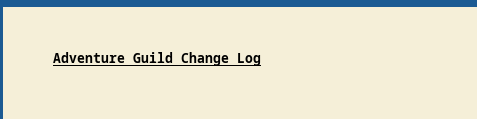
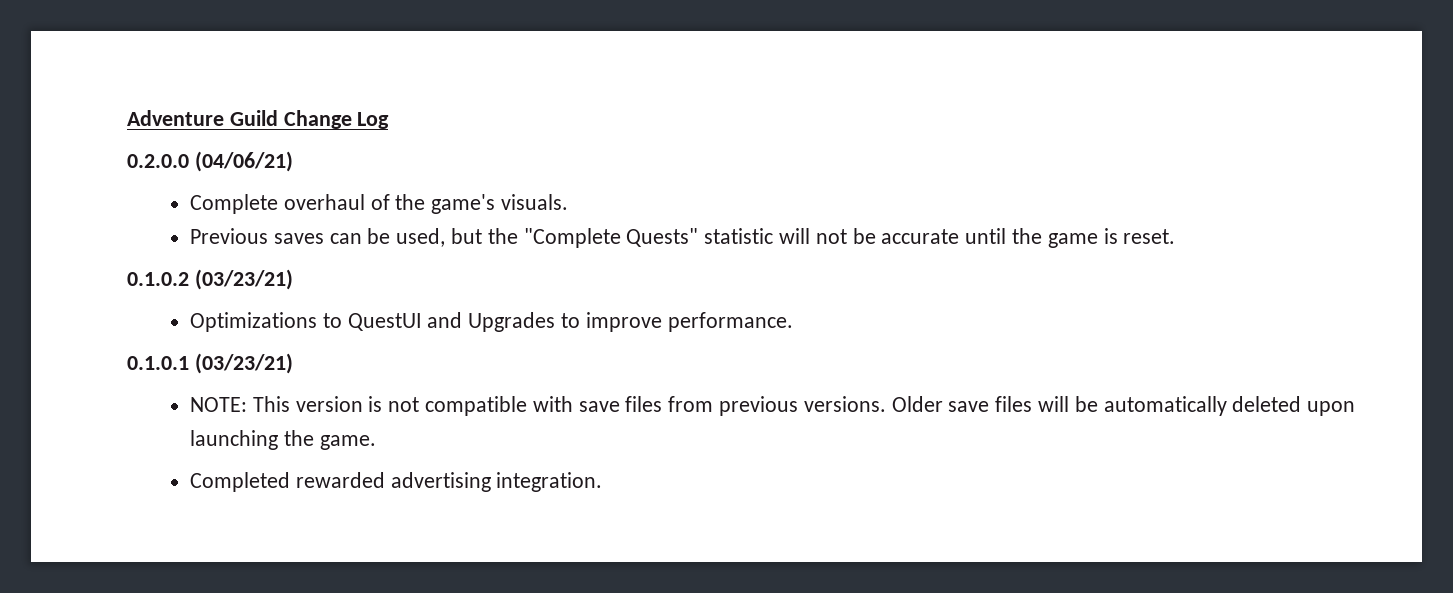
(261, 59) none -> [127,151,293,172] [189,194,568,214] [189,228,1176,248] [127,269,293,290] [189,312,793,332] [127,353,293,374] [189,396,1356,416] [189,430,376,450] [189,472,603,492] // 0.2.0.0 (04/06/21) // Complete overhaul of the game's visuals. // Previous saves can be used, but the "Complete Quests" statistic will not be accurate until the game is reset. // 0.1.0.2 (03/23/21) // Optimizations to QuestUI and Upgrades to improve performance. // 0.1.0.1 (03/23/21) // NOTE: This version is not compatible with save files from previous versions. Older save files will be automatically deleted upon launching the game. // Completed rewarded advertising integration.

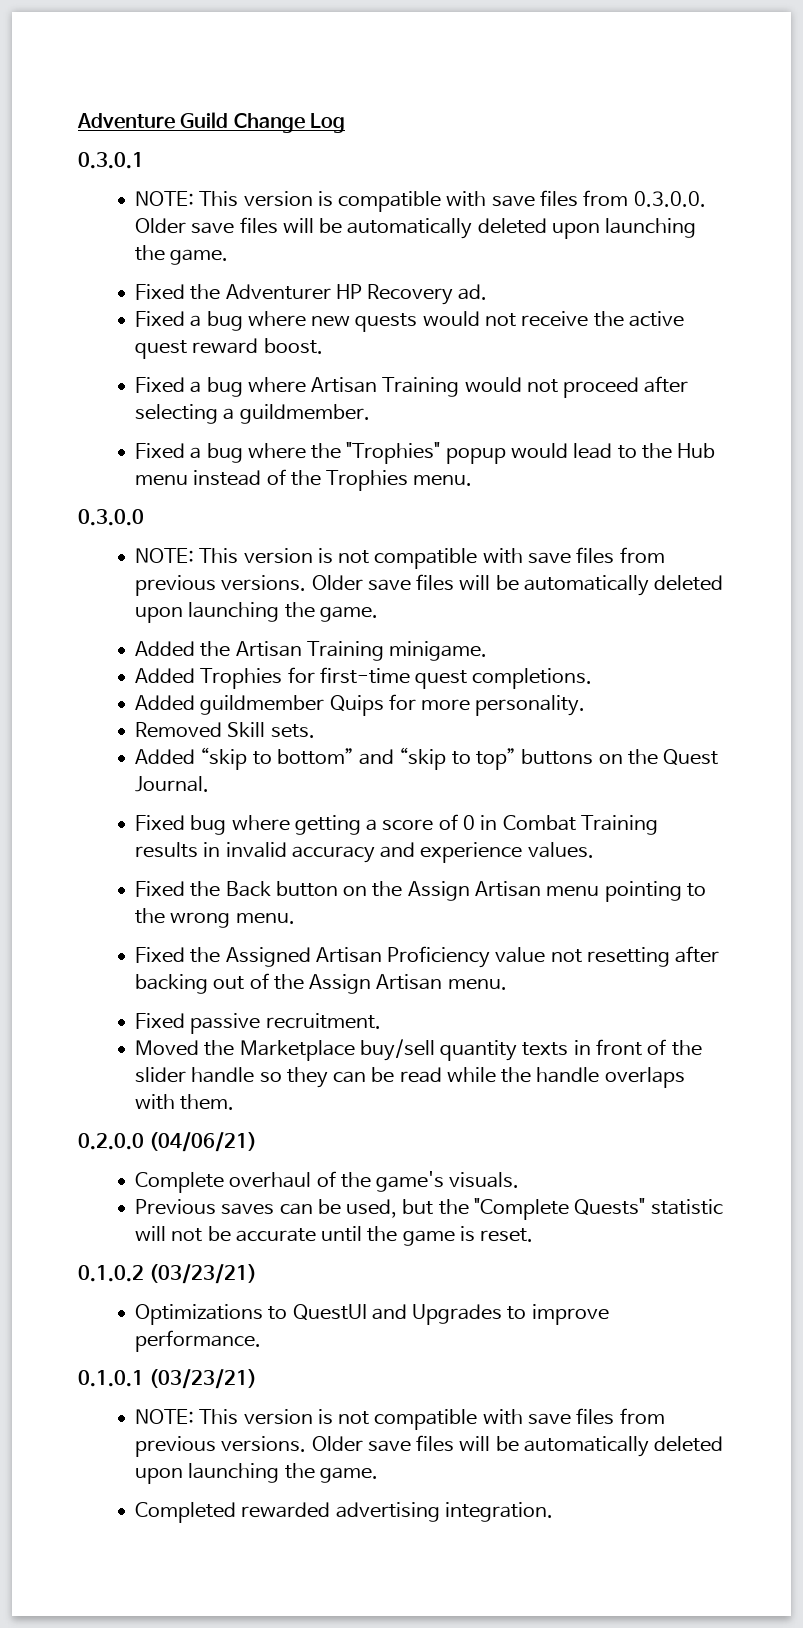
(390, 120) none -> [78,152,144,169] [135,190,706,212] [135,217,697,239] [135,245,229,265] [135,284,488,305] [135,311,684,332] [135,338,323,359] [135,376,689,398] [135,404,370,424] [135,442,716,464] [135,469,473,491] [78,509,144,526] [135,547,665,569] [135,574,724,596] [135,602,378,623] [135,641,488,661] [135,667,593,689] [135,694,586,716] [135,722,315,738] [135,747,719,770] [135,776,210,792] [135,814,658,835] [135,842,594,863] [135,881,706,902] [135,908,295,928] [135,946,720,968] [135,973,507,994] [135,1013,381,1034] [135,1039,702,1061] [135,1067,685,1088] [135,1094,235,1110] // 0.3.0.1 // NOTE: This version is compatible with save files from 0.3.0.0. Older save files will be automatically deleted upon launching the game. // Fixed the Adventurer HP Recovery ad. // Fixed a bug where new quests would not receive the active quest reward boost. // Fixed a bug where Artisan Training would not proceed after selecting a guildmember. // Fixed a bug where the "Trophies" popup would lead to the Hub menu instead of the Trophies menu. // 0.3.0.0 // NOTE: This version is not compatible with save files from previous versions. Older save files will be automatically deleted upon launching the game. // Added the Artisan Training minigame. // Added Trophies for first-time quest completions. // Added guildmember Quips for more personality. // Removed Skill sets. // Added “skip to bottom” and “skip to top” buttons on the Quest Journal. // Fixed bug where getting a score of 0 in Combat Training results in invalid accuracy and experience values. // Fixed the Back button on the Assign Artisan menu pointing to the wrong menu. // Fixed the Assigned Artisan Proficiency value not resetting after backing out of the Assign Artisan menu. // Fixed passive recruitment. // Moved the Marketplace buy/sell quantity texts in front of the slider handle so they can be read while the handle overlaps with them.

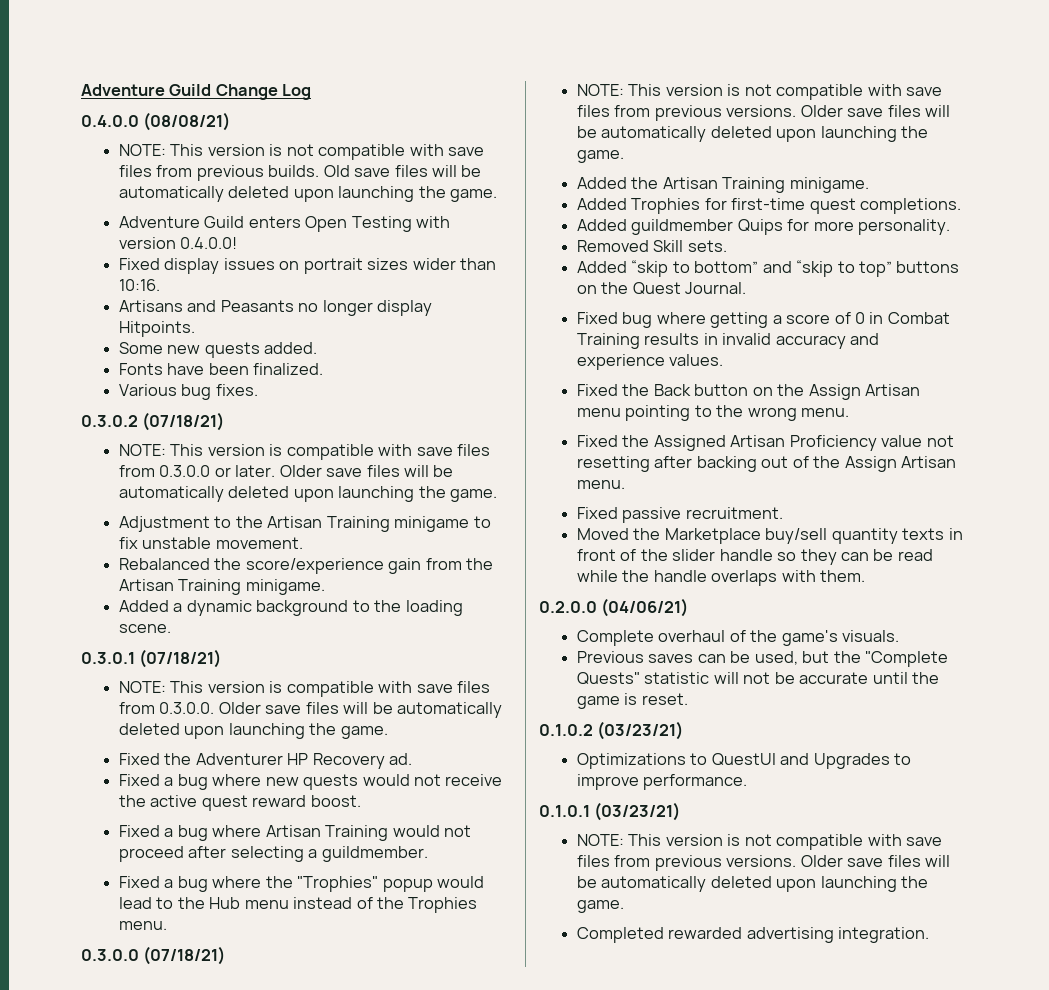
(345, 123) none -> [81,112,231,131] [118,144,484,160] [118,165,482,181] [118,186,498,202] [118,216,451,232] [118,237,238,249] [118,258,496,274] [118,279,160,291] [118,300,433,316] [118,321,195,337] [118,342,318,358] [118,363,324,375] [118,384,258,400] [81,412,225,431] [118,444,490,460] [118,465,454,477] [118,486,498,502] [118,516,491,532] [118,537,303,549] [118,558,494,574] [118,579,325,595] [118,600,463,616] [118,624,171,633] // 0.4.0.0 (08/08/21) // NOTE: This version is not compatible with save files from previous builds. Old save files will be automatically deleted upon launching the game. // Adventure Guild enters Open Testing with version 0.4.0.0! // Fixed display issues on portrait sizes wider than 10:16. // Artisans and Peasants no longer display Hitpoints. // Some new quests added. // Fonts have been finalized. // Various bug fixes. // 0.3.0.2 (07/18/21) // NOTE: This version is compatible with save files from 0.3.0.0 or later. Older save files will be automatically deleted upon launching the game. // Adjustment to the Artisan Training minigame to fix unstable movement. // Rebalanced the score/experience gain from the Artisan Training minigame. // Added a dynamic background to the loading scene.
(144, 160) none -> [139,649,222,668] (07/18/21)
(144, 517) none -> [143,946,226,965] (07/18/21)

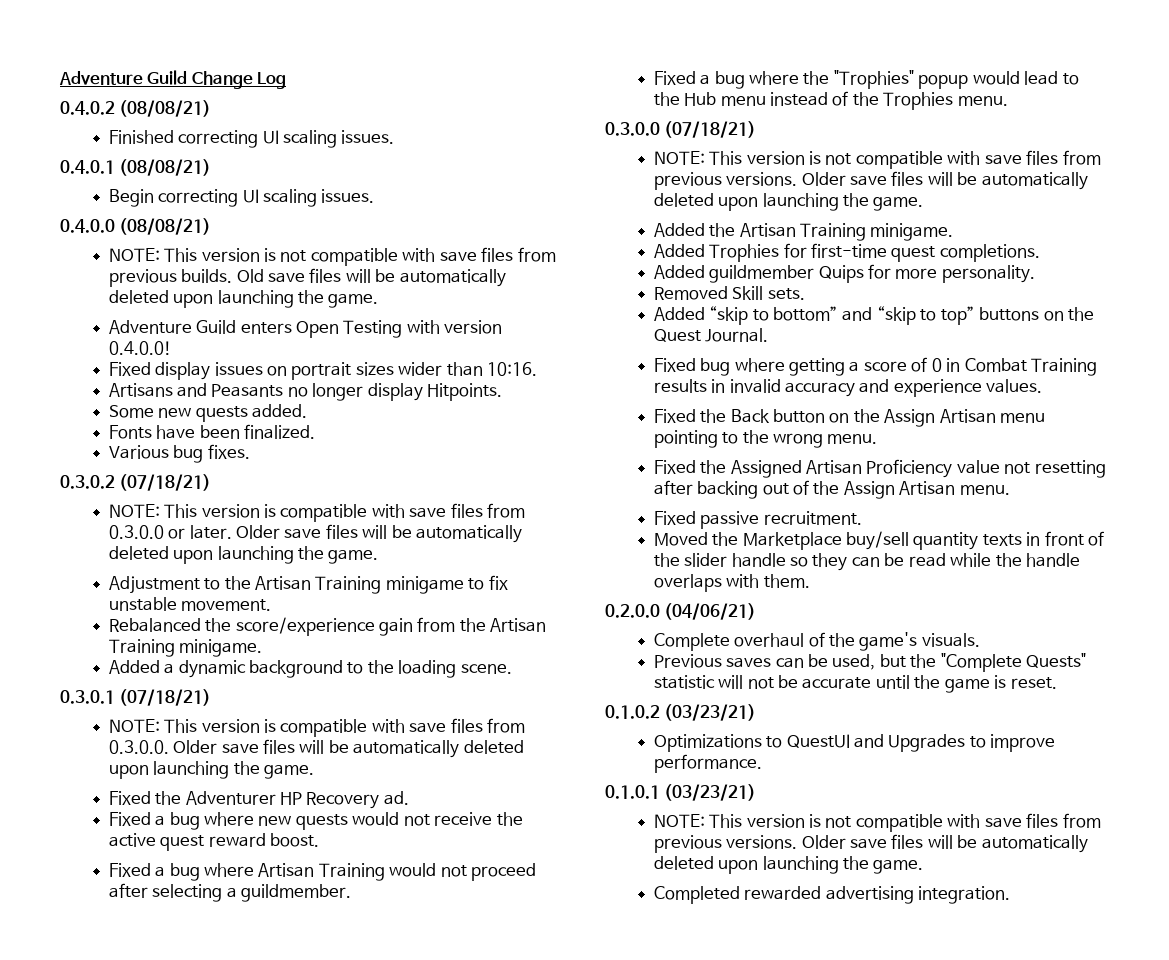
(312, 92) none -> [60,100,212,117] [108,130,395,148] [60,159,212,176] [108,189,375,207] // 0.4.0.2 (08/08/21) // Finished correcting UI scaling issues. // 0.4.0.1 (08/08/21) // Begin correcting UI scaling issues.

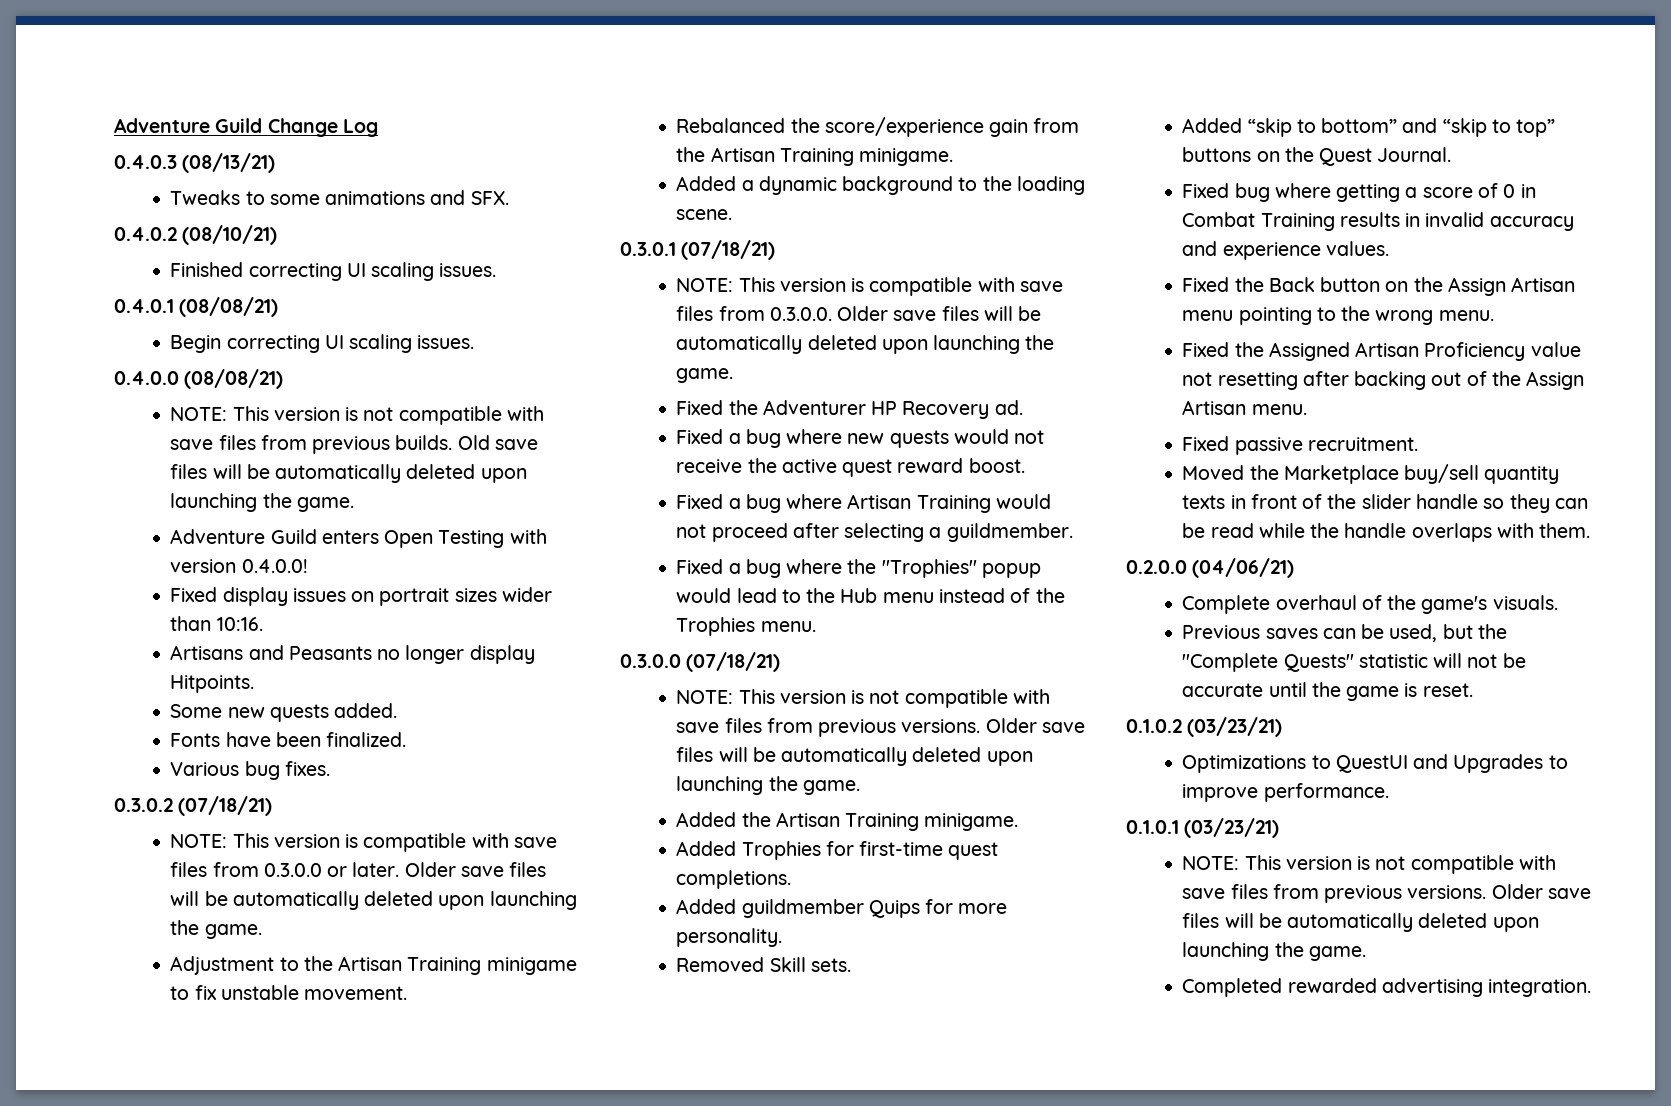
(287, 80) none -> [114,153,276,173] [170,190,509,205] // 0.4.0.3 (08/13/21) // Tweaks to some animations and SFX.
[119,100,212,117] (08/08/21) -> [182,225,278,245] (08/10/21)

